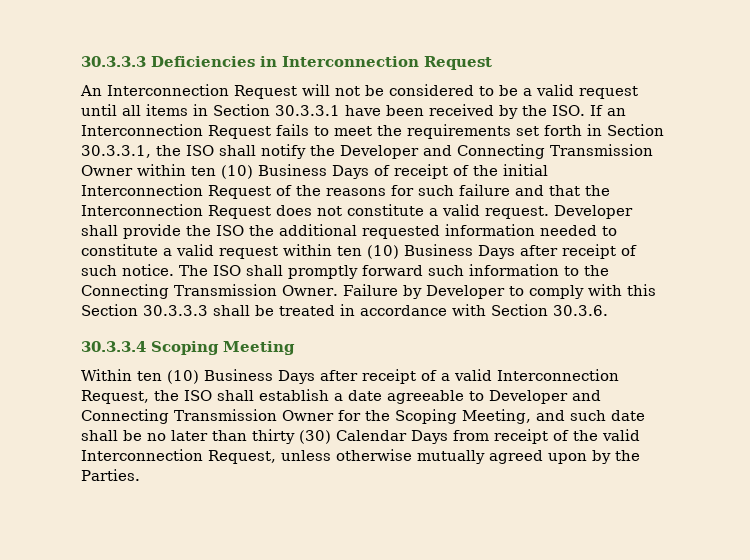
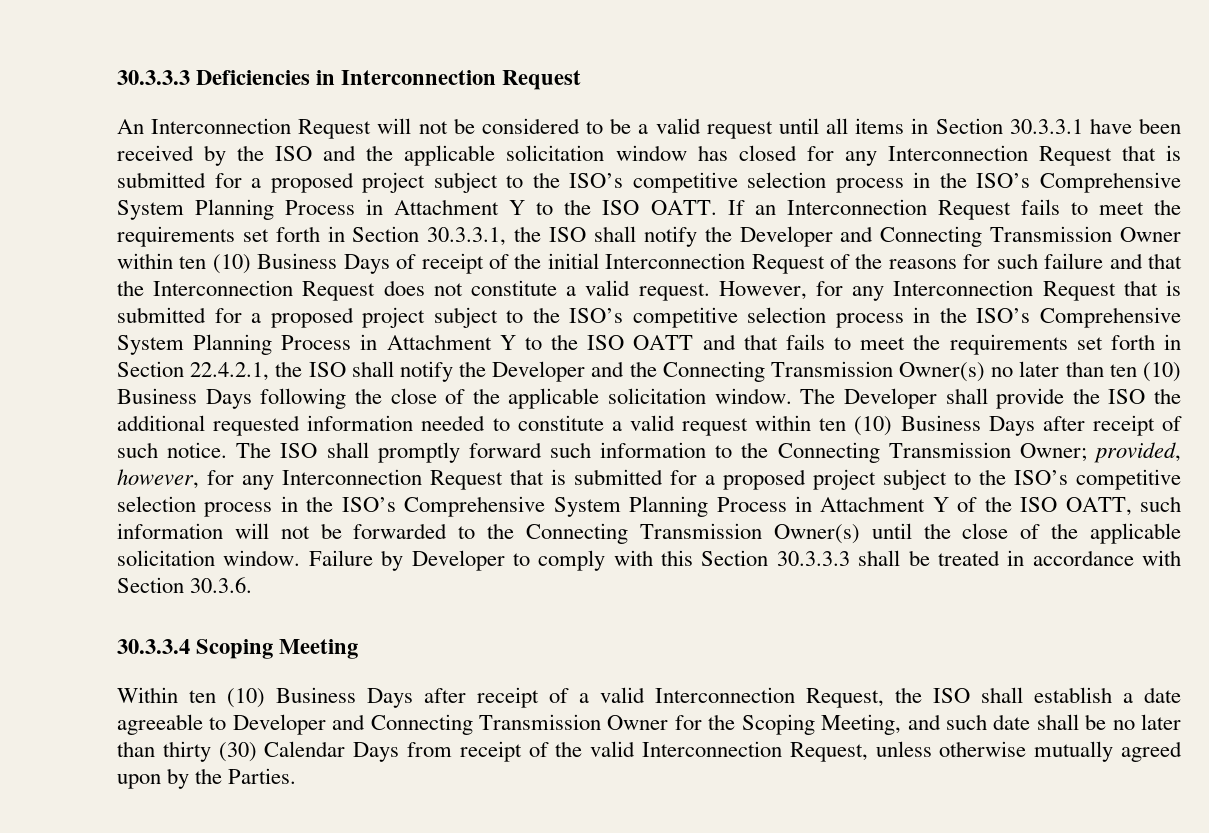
[552,105,585,116] ISO. -> [275,145,1181,166] [117,172,1181,193] [117,199,717,220] ISO and the applicable solicitation window has closed for any Interconnection Request that is submitted for a proposed project subject to the ISO’s competitive selection process in the ISO’s Comprehensive System Planning Process in Attachment Y to the ISO OATT.
(549, 212) none -> [718,280,1182,301] [117,307,1181,328] [117,334,1181,355] [117,361,1181,382] [117,388,836,409] However, for any Interconnection Request that is submitted for a proposed project subject to the ISO’s competitive selection process in the ISO’s Comprehensive System Planning Process in Attachment Y to the ISO OATT and that fails to meet the requirements set forth in Section 22.4.2.1, the ISO shall notify the Developer and the Connecting Transmission Owner(s) no later than ten (10) Business Days following the close of the applicable solicitation window. The
[282,285,338,296] Owner. -> [1019,442,1181,463] [117,469,1181,490] [117,496,1181,517] [117,523,1181,544] [117,550,301,566] Owner; provided, however, for any Interconnection Request that is submitted for a proposed project subject to the ISO’s competitive selection process in the ISO’s Comprehensive System Planning Process in Attachment Y of the ISO OATT, such information will not be forwarded to the Connecting Transmission Owner(s) until the close of the applicable solicitation window.

